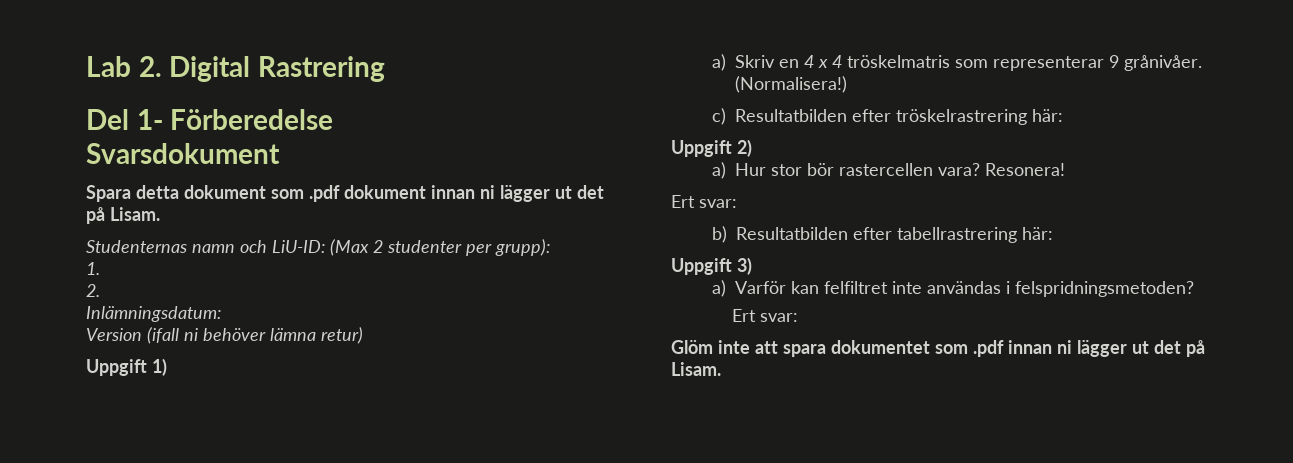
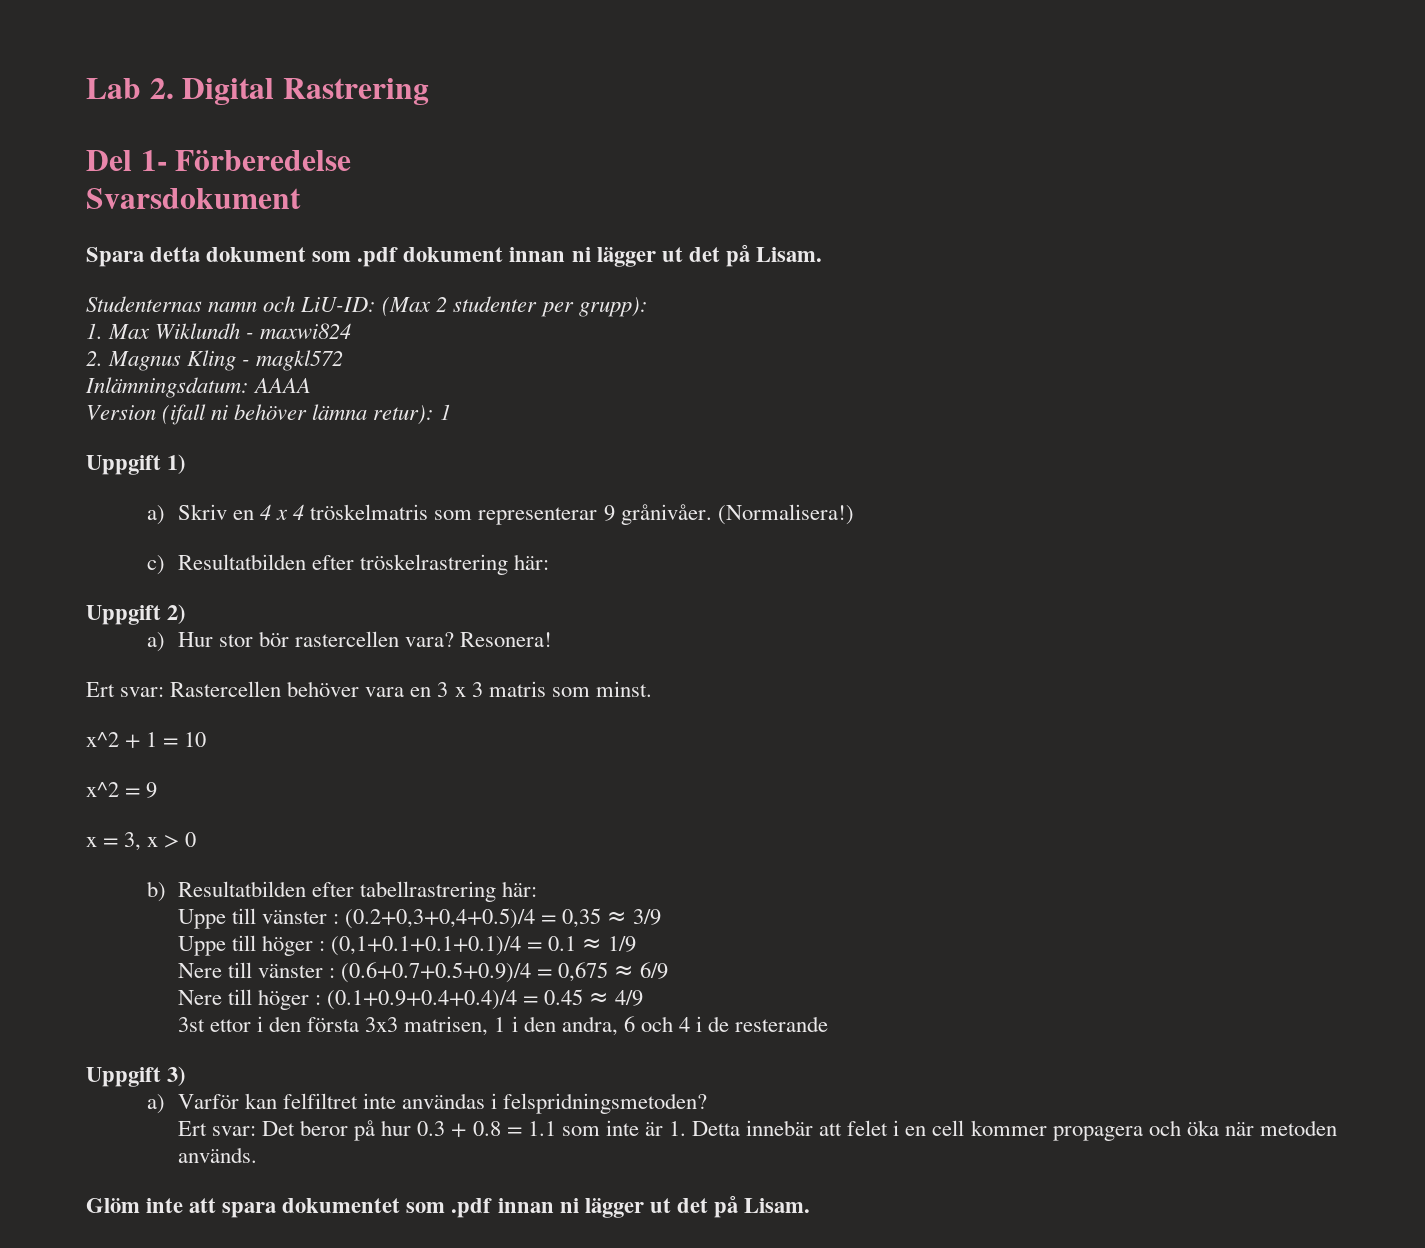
[86,284,100,297] // 2. -> [108,323,352,339] [86,350,344,371] Max Wiklundh - maxwi824 // 2. Magnus Kling - magkl572
(221, 314) none -> [253,378,312,393] AAAA
[321,327,363,344] retur) -> [373,404,452,425] retur): 1
(737, 203) none -> [170,681,652,697] [86,732,207,748] [86,782,158,798] [86,832,197,851] Rastercellen behöver vara en 3 x 3 matris som minst. // x^2 + 1 = 10 // x^2 = 9 // x = 3, x > 0
(1053, 233) none -> [177,908,661,929] [177,935,636,956] [177,962,668,983] [177,989,643,1010] [177,1016,829,1036] // Uppe till vänster : (0.2+0,3+0,4+0.5)/4 = 0,35 ≈ 3/9 // Uppe till höger : (0,1+0.1+0.1+0.1)/4 = 0.1 ≈ 1/9 // Nere till vänster : (0.6+0.7+0.5+0.9)/4 = 0,675 ≈ 6/9 // Nere till höger : (0.1+0.9+0.4+0.4)/4 = 0.45 ≈ 4/9 // 3st ettor i den första 3x3 matrisen, 1 i den andra, 6 och 4 i de resterande
(799, 317) none -> [262,1120,1337,1141] [177,1147,257,1163] Det beror på hur 0.3 + 0.8 = 1.1 som inte är 1. Detta innebär att felet i en cell kommer propagera och öka när metoden används.

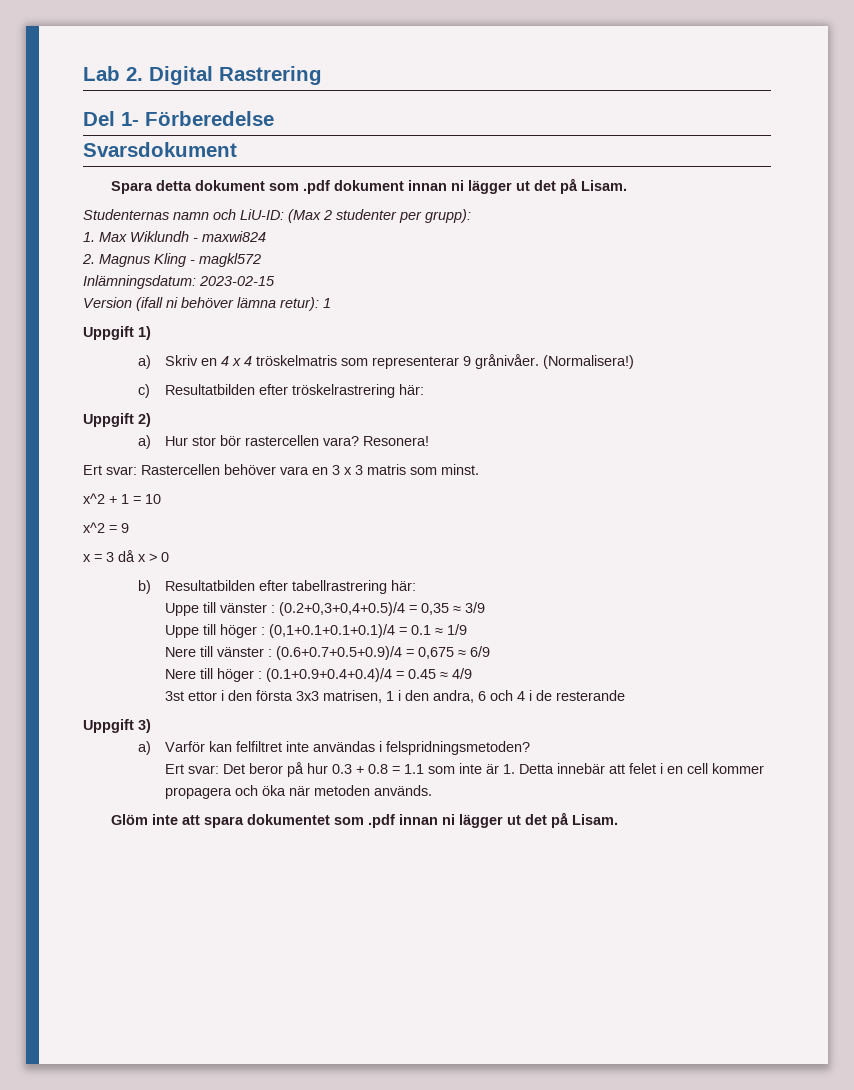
[253,378,312,393] AAAA -> [199,276,275,286] 2023-02-15
[124,832,142,851] 3, -> [106,550,135,562] 3 då

